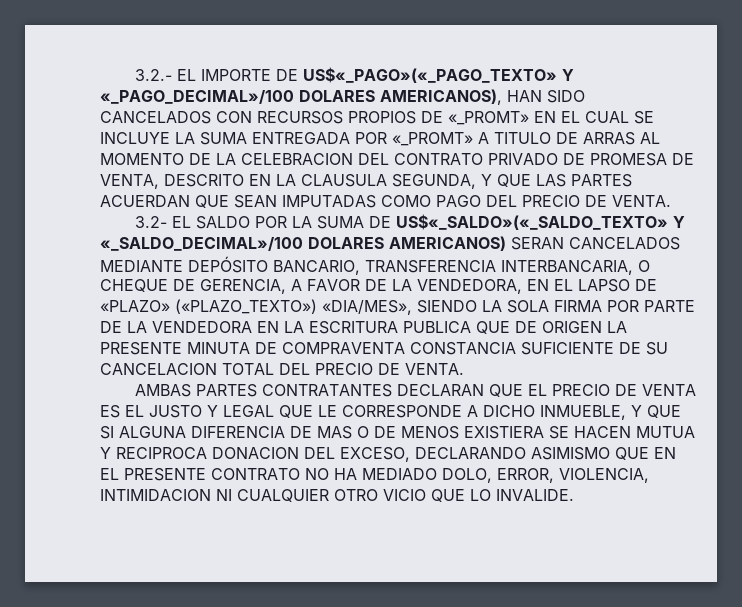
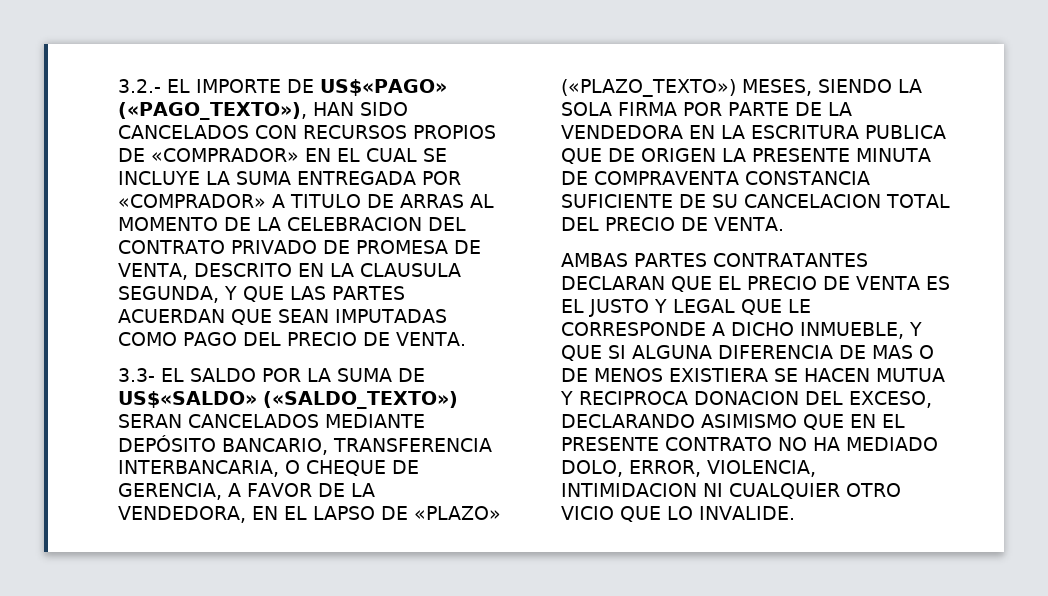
[303,67,575,83] [100,89,502,105] US$«_PAGO»(«_PAGO_TEXTO» Y «_PAGO_DECIMAL»/100 DOLARES AMERICANOS), -> [319,79,447,96] [118,102,307,120] US$«PAGO» («PAGO_TEXTO»),
[448,111,529,125] «_PROMT» -> [151,148,299,162] «COMPRADOR»
[392,132,473,146] «_PROMT» -> [118,194,266,208] «COMPRADOR»
[135,216,168,228] 3.2- -> [118,368,155,382] 3.3-
[396,214,686,230] [100,236,506,251] US$«_SALDO»(«_SALDO_TEXTO» Y «_SALDO_DECIMAL»/100 DOLARES AMERICANOS) -> [118,391,458,409] US$«SALDO» («SALDO_TEXTO»)
[322,300,412,315] «DIA/MES», -> [742,79,812,96] MESES,

